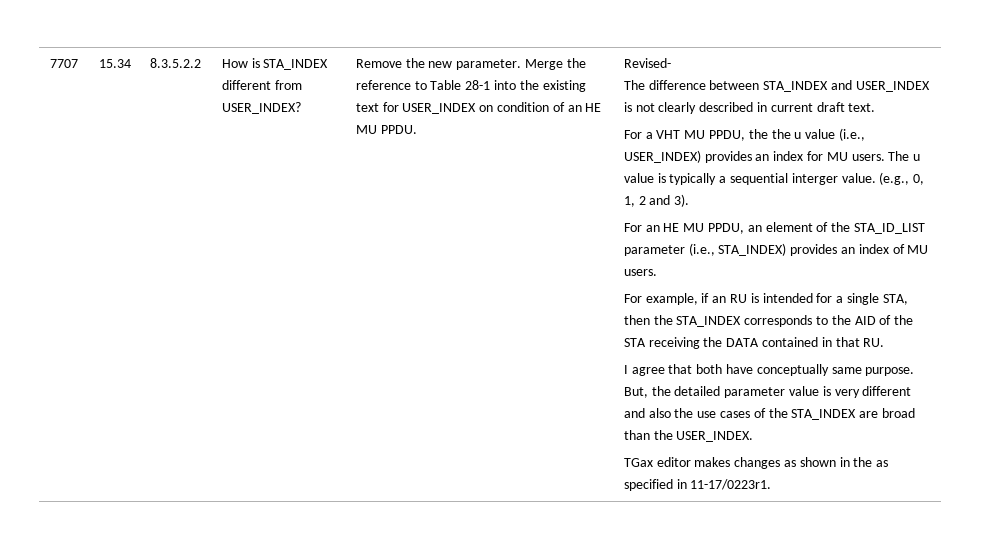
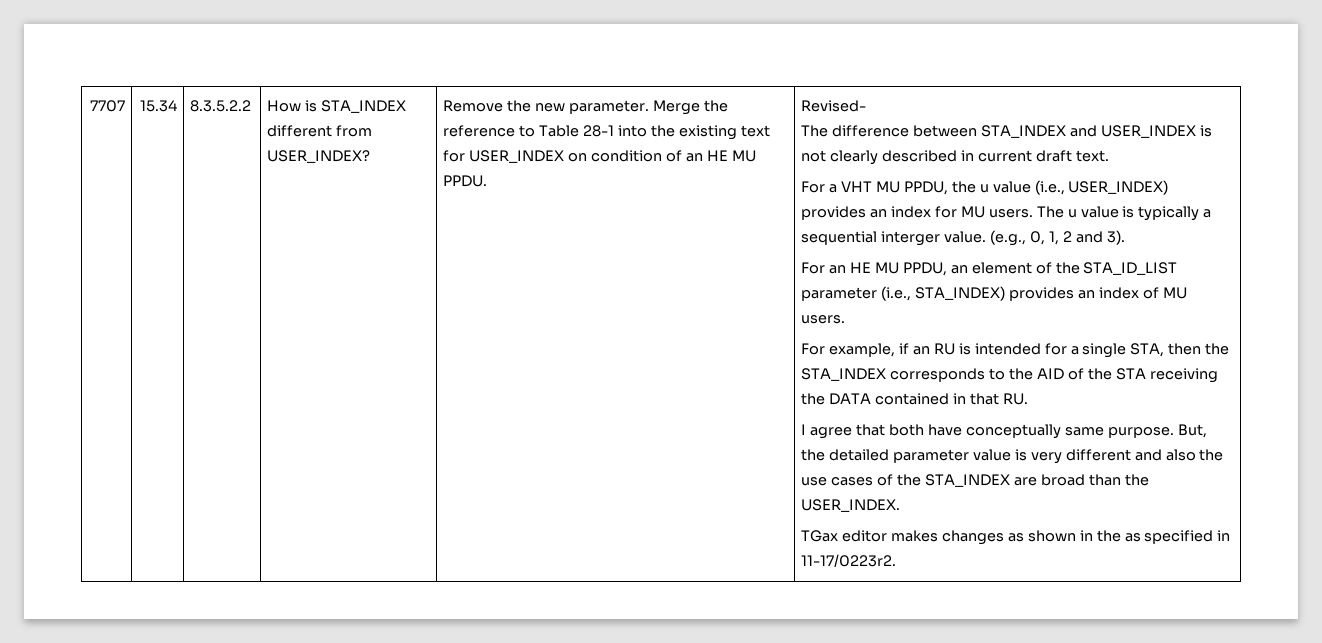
[771,129,791,139] the -> (976, 187) none
[690,479,772,490] 11-17/0223r1. -> [801,554,897,567] 11-17/0223r2.

